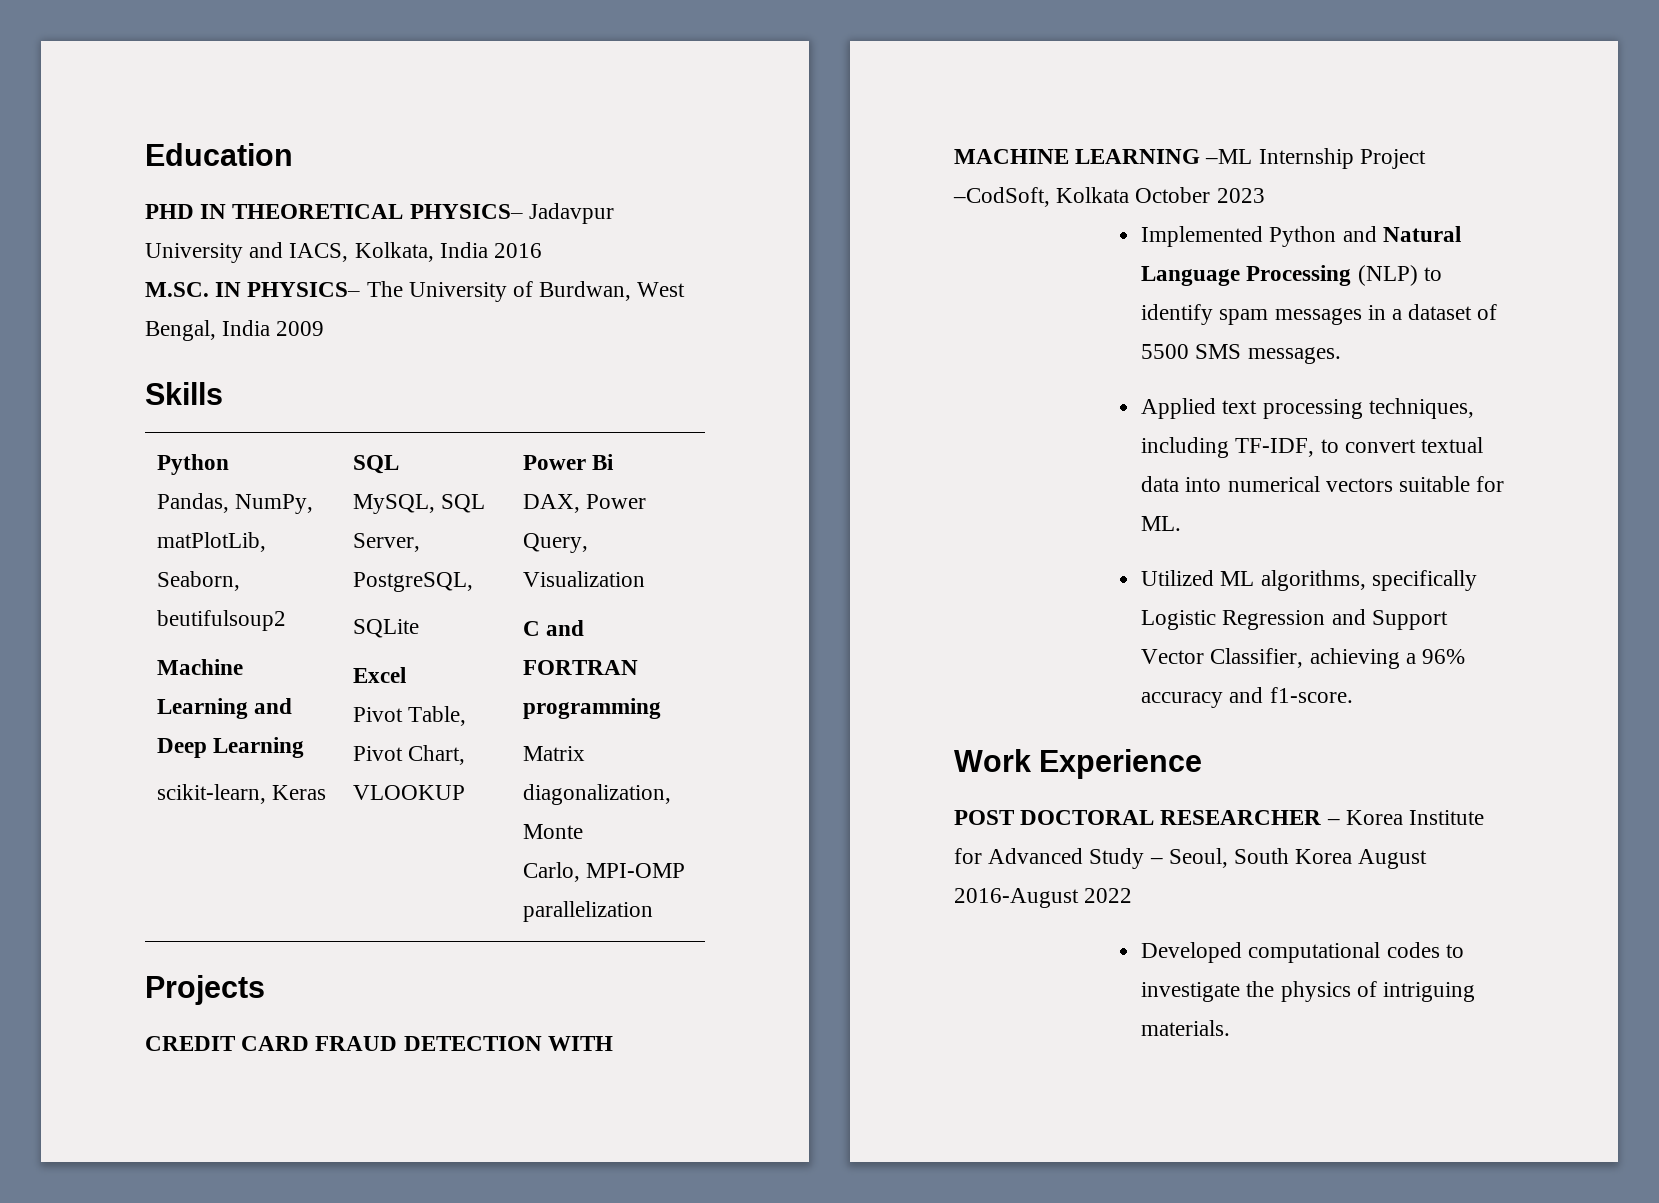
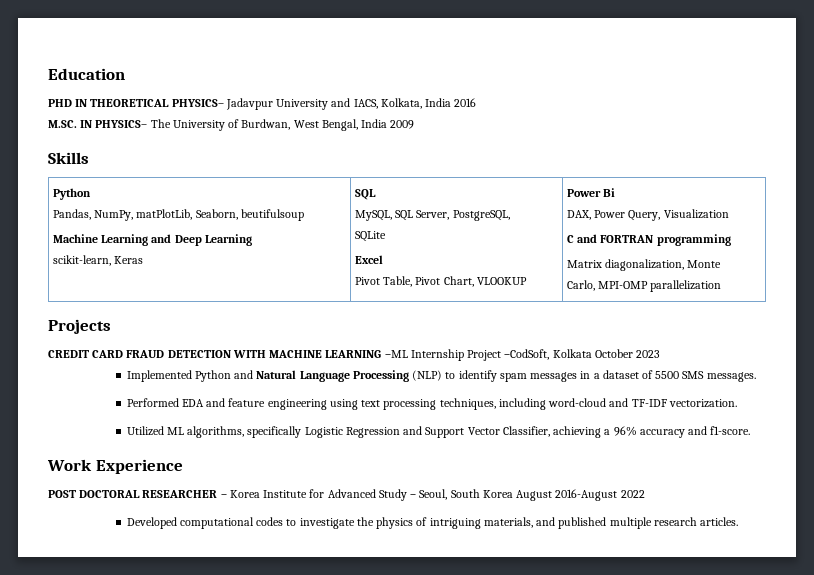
[156,610,286,631] beutifulsoup2 -> [240,209,304,221] beutifulsoup
[1141,398,1474,419] [1141,437,1483,458] [1141,476,1505,492] [1141,516,1182,531] Applied text processing techniques, including TF-IDF, to convert textual data into numerical vectors suitable for ML. -> [126,398,737,410] Performed EDA and feature engineering using text processing techniques, including word-cloud and TF-IDF vectorization.
[1141,1020,1231,1036] materials. -> [483,517,739,529] materials, and published multiple research articles.

